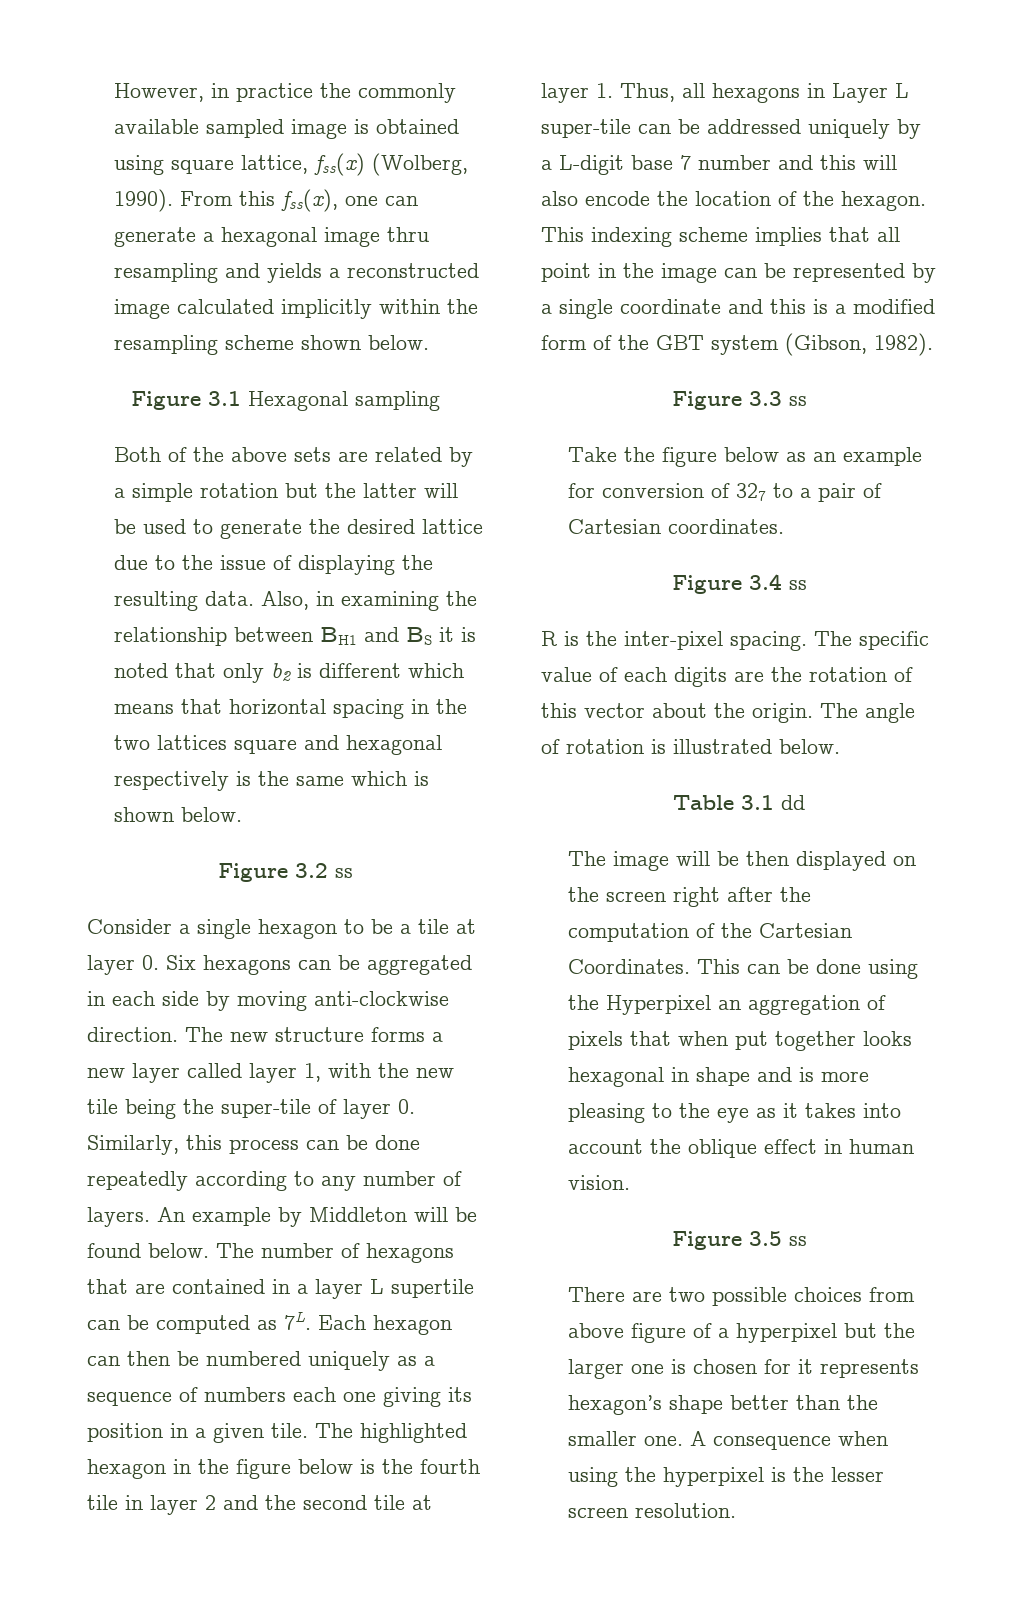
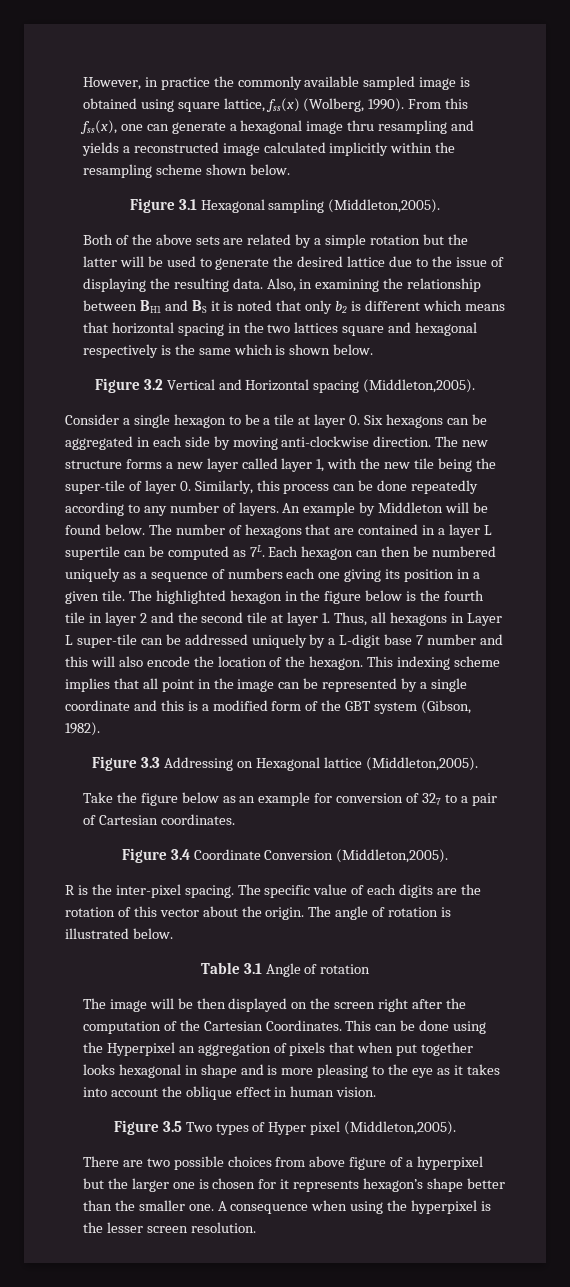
(440, 401) none -> [328,199,441,213] (Middleton,2005).
[334,868,353,878] ss -> [166,379,476,393] Vertical and Horizontal spacing (Middleton,2005).
[788,396,807,406] ss -> [164,757,478,771] Addressing on Hexagonal lattice (Middleton,2005).
[788,580,807,590] ss -> [193,849,449,863] Coordinate Conversion (Middleton,2005).
[781,795,805,810] dd -> [265,963,371,977] Angle of rotation
[788,1236,807,1246] ss -> [185,1121,457,1135] Two types of Hyper pixel (Middleton,2005).

